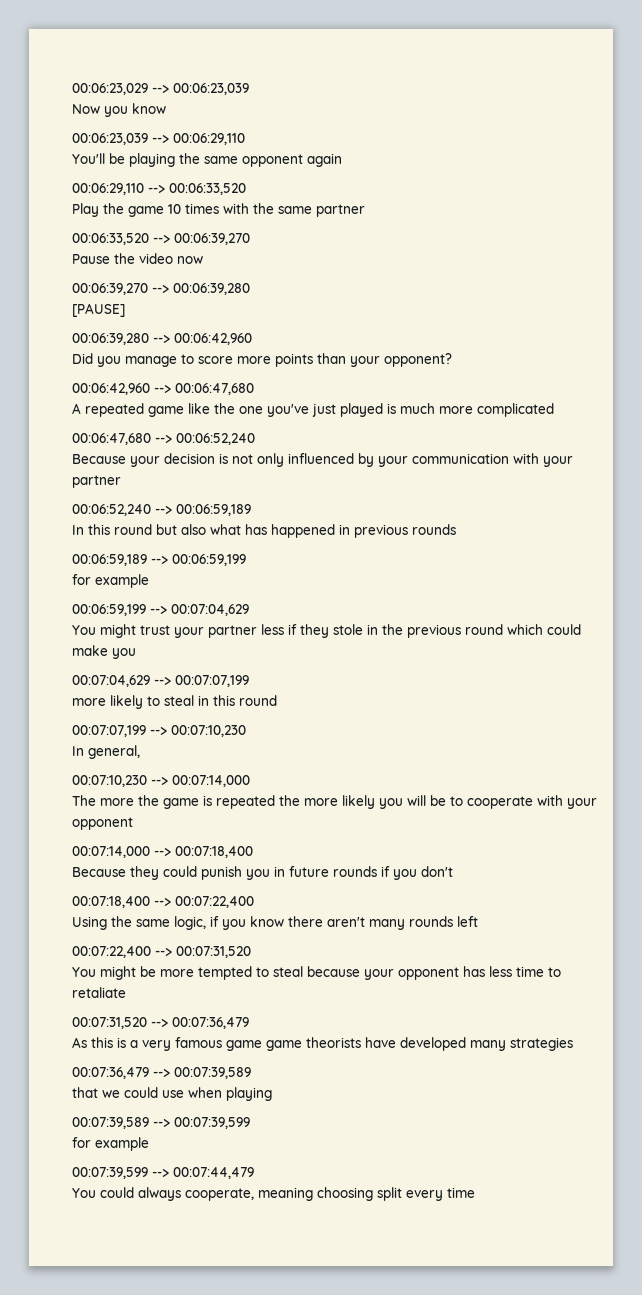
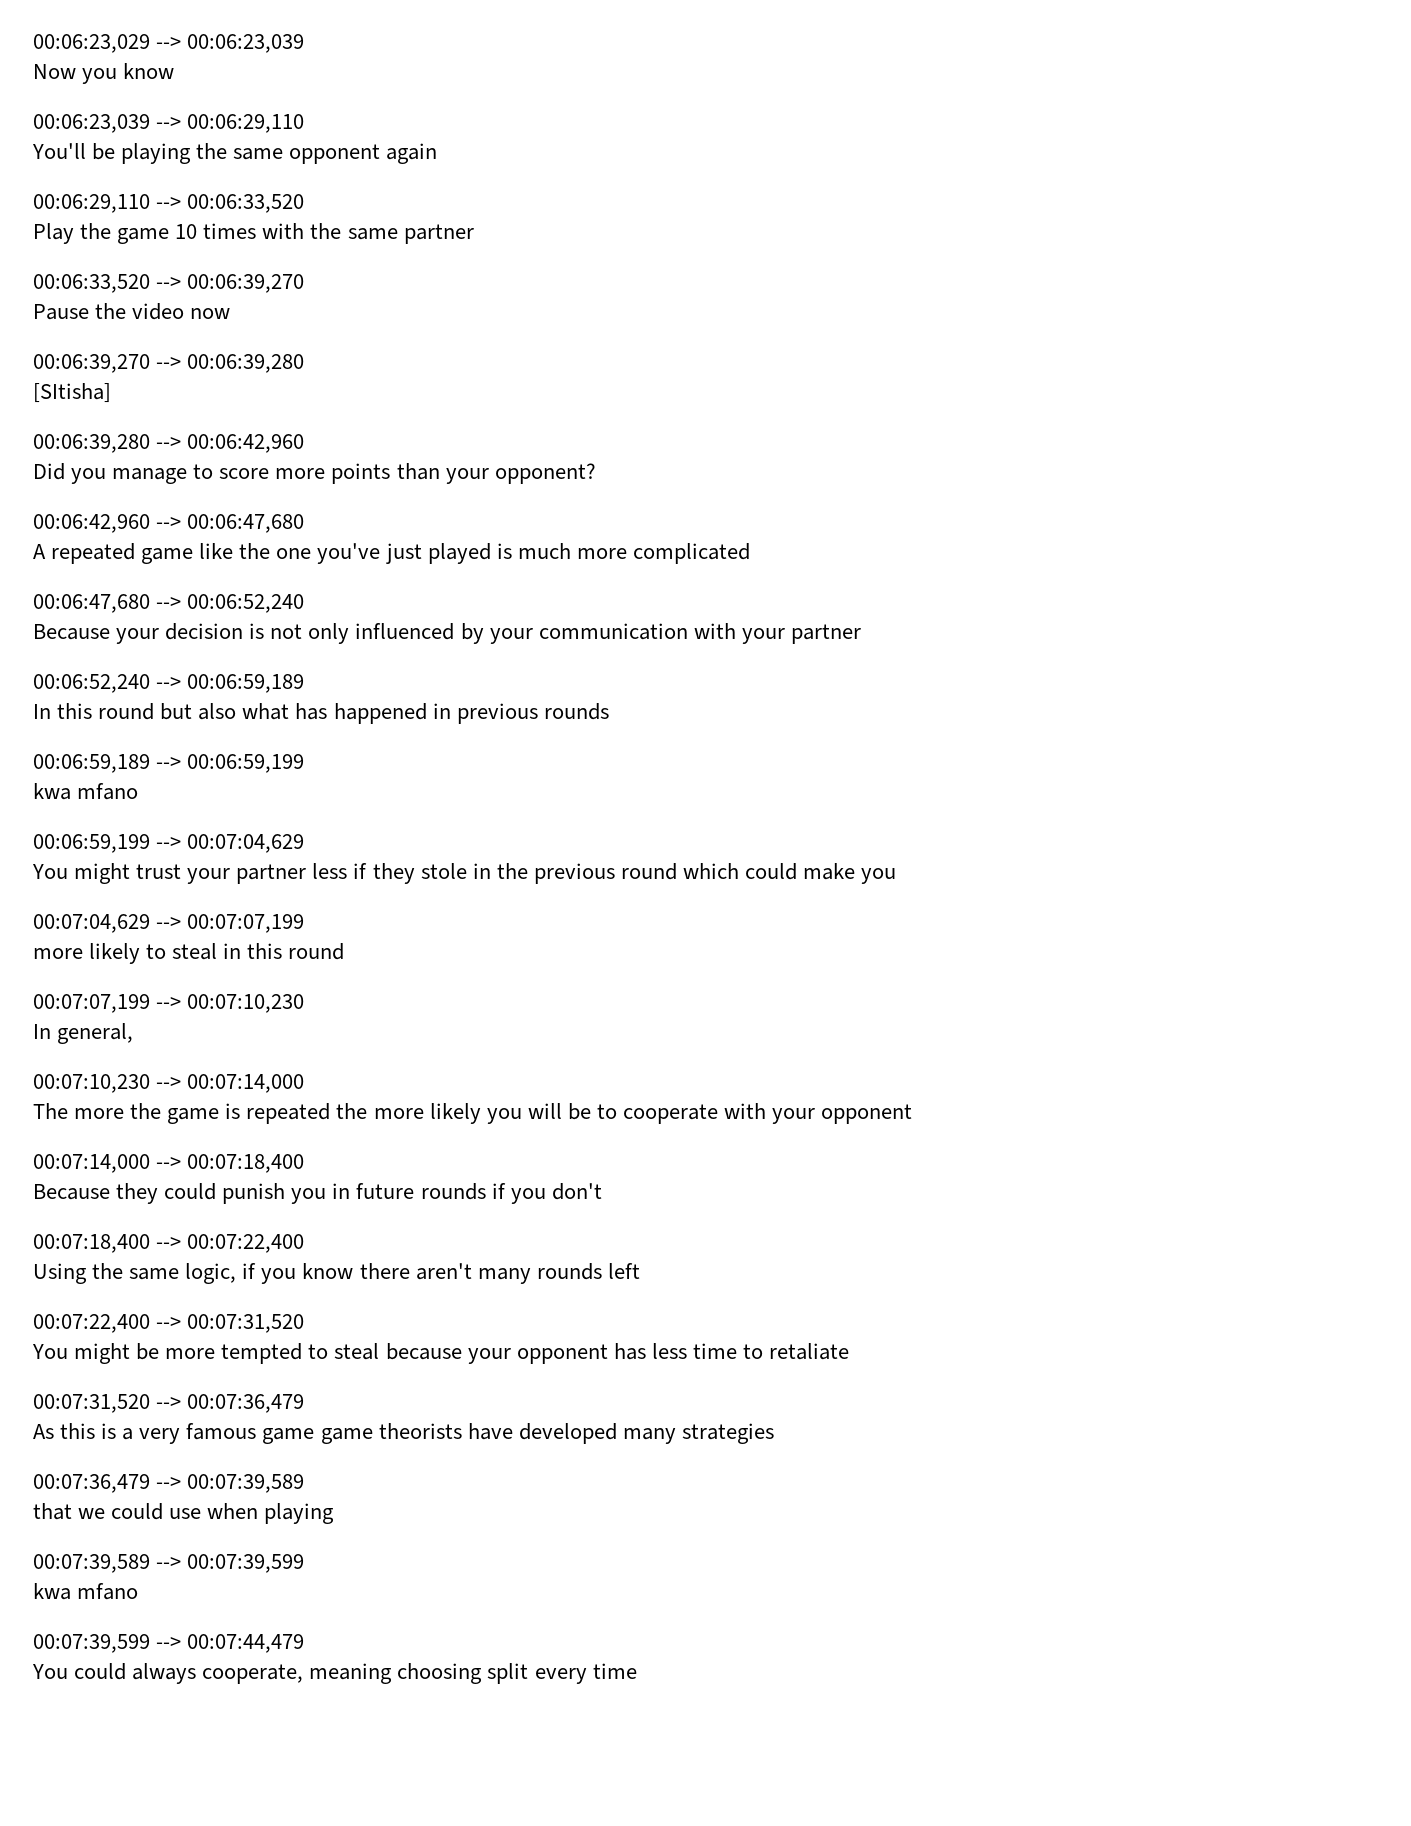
[72,303,125,317] [PAUSE] -> [33,383,111,403] [SItisha]
[72,574,149,588] for example -> [33,783,139,800] kwa mfano
[72,1137,149,1151] for example -> [33,1583,139,1600] kwa mfano

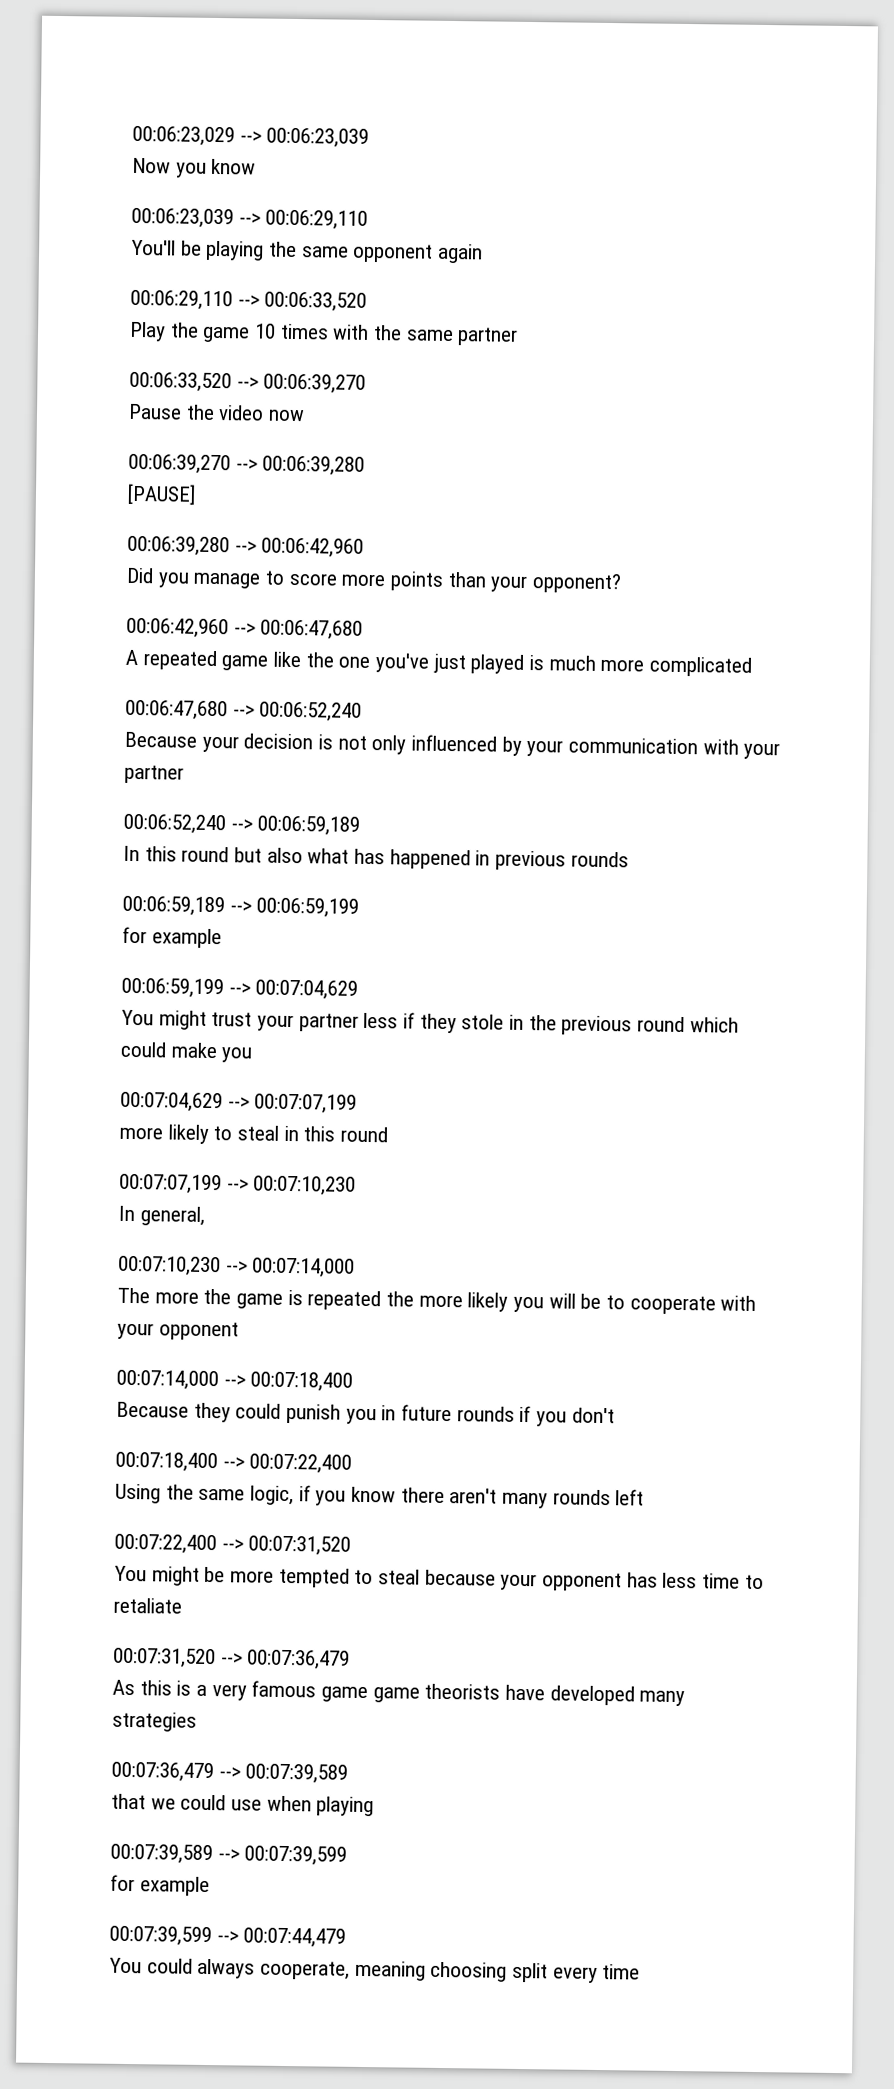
[33,383,111,403] [SItisha] -> [127,483,196,505] [PAUSE]
[33,783,139,800] kwa mfano -> [122,926,222,949] for example
[33,1583,139,1600] kwa mfano -> [110,1874,210,1897] for example

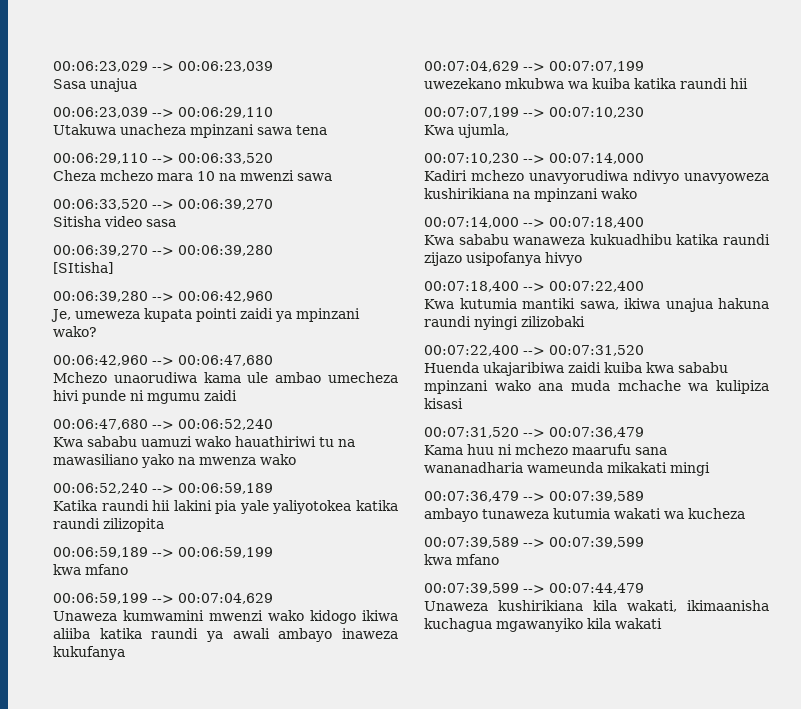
[132,157,257,178] Now you know -> [53,78,137,92] Sasa unajua
[131,239,484,264] [130,289,368,312] [129,321,519,346] You'll be playing the same opponent again // 00:06:29,110 --> 00:06:33,520 // Play the game 10 times with the same partner -> [53,124,327,138] [53,153,273,164] [53,170,332,181] Utakuwa unacheza mpinzani sawa tena // 00:06:29,110 --> 00:06:33,520 // Cheza mchezo mara 10 na mwenzi sawa
[128,403,306,422] Pause the video now -> [53,216,176,227] Sitisha video sasa
[127,483,196,505] [PAUSE] -> [53,262,113,274] [SItisha]
[126,567,623,594] [126,617,364,640] [125,649,753,677] [125,699,363,722] [124,731,781,760] [124,764,184,784] [123,813,361,836] [123,845,629,871] Did you manage to score more points than your opponent? // 00:06:42,960 --> 00:06:47,680 // A repeated game like the one you've just played is much more complicated // 00:06:47,680 --> 00:06:52,240 // Because your decision is not only influenced by your communication with your partner // 00:06:52,240 --> 00:06:59,189 // In this round but also what has happened in previous rounds -> [51,308,360,322] [53,326,97,337] [53,355,273,366] [53,372,399,383] [53,390,237,404] [53,419,273,430] [53,436,355,447] [53,454,296,468] [53,483,273,494] [53,500,398,514] [53,518,164,532] Je, umeweza kupata pointi zaidi ya mpinzani wako? // 00:06:42,960 --> 00:06:47,680 // Mchezo unaorudiwa kama ule ambao umecheza hivi punde ni mgumu zaidi // 00:06:47,680 --> 00:06:52,240 // Kwa sababu uamuzi wako hauathiriwi tu na mawasiliano yako na mwenza wako // 00:06:52,240 --> 00:06:59,189 // Katika raundi hii lakini pia yale yaliyotokea katika raundi zilizopita
[122,926,222,949] for example -> [53,564,128,575] kwa mfano
[121,1009,739,1036] [120,1041,253,1063] [120,1091,358,1114] [119,1124,389,1144] You might trust your partner less if they stole in the previous round which could make you // 00:07:04,629 --> 00:07:07,199 // more likely to steal in this round -> [53,610,398,624] [53,628,398,642] [53,646,125,660] [424,61,644,72] [424,78,748,89] Unaweza kumwamini mwenzi wako kidogo ikiwa aliiba katika raundi ya awali ambayo inaweza kukufanya // 00:07:04,629 --> 00:07:07,199 // uwezekano mkubwa wa kuiba katika raundi hii
[118,1205,205,1226] In general, -> [424,124,509,138] Kwa ujumla,
[117,1287,757,1315] [117,1321,239,1341] [116,1369,354,1392] [116,1401,615,1427] [115,1451,353,1474] [115,1483,645,1509] [114,1533,352,1556] [114,1565,764,1592] [113,1597,182,1614] [113,1647,351,1670] [112,1679,686,1707] [112,1711,197,1732] [111,1761,349,1784] [111,1793,375,1817] The more the game is repeated the more likely you will be to cooperate with your opponent // 00:07:14,000 --> 00:07:18,400 // Because they could punish you in future rounds if you don't // 00:07:18,400 --> 00:07:22,400 // Using the same logic, if you know there aren't many rounds left // 00:07:22,400 --> 00:07:31,520 // You might be more tempted to steal because your opponent has less time to retaliate // 00:07:31,520 --> 00:07:36,479 // As this is a very famous game game theorists have developed many strategies // 00:07:36,479 --> 00:07:39,589 // that we could use when playing -> [424,170,769,184] [424,188,637,202] [424,217,644,228] [424,234,770,245] [424,252,582,266] [424,281,644,292] [424,298,769,312] [424,316,585,330] [424,345,644,356] [424,362,728,376] [424,380,769,394] [424,398,463,409] [424,427,644,438] [424,444,667,455] [424,462,710,476] [424,491,644,502] [424,508,745,522] Kadiri mchezo unavyorudiwa ndivyo unavyoweza kushirikiana na mpinzani wako // 00:07:14,000 --> 00:07:18,400 // Kwa sababu wanaweza kukuadhibu katika raundi zijazo usipofanya hivyo // 00:07:18,400 --> 00:07:22,400 // Kwa kutumia mantiki sawa, ikiwa unajua hakuna raundi nyingi zilizobaki // 00:07:22,400 --> 00:07:31,520 // Huenda ukajaribiwa zaidi kuiba kwa sababu mpinzani wako ana muda mchache wa kulipiza kisasi // 00:07:31,520 --> 00:07:36,479 // Kama huu ni mchezo maarufu sana wananadharia wameunda mikakati mingi // 00:07:36,479 --> 00:07:39,589 // ambayo tunaweza kutumia wakati wa kucheza
[110,1874,210,1897] for example -> [424,554,499,565] kwa mfano
[109,1957,641,1983] You could always cooperate, meaning choosing split every time -> [424,600,769,612] [424,618,662,632] Unaweza kushirikiana kila wakati, ikimaanisha kuchagua mgawanyiko kila wakati

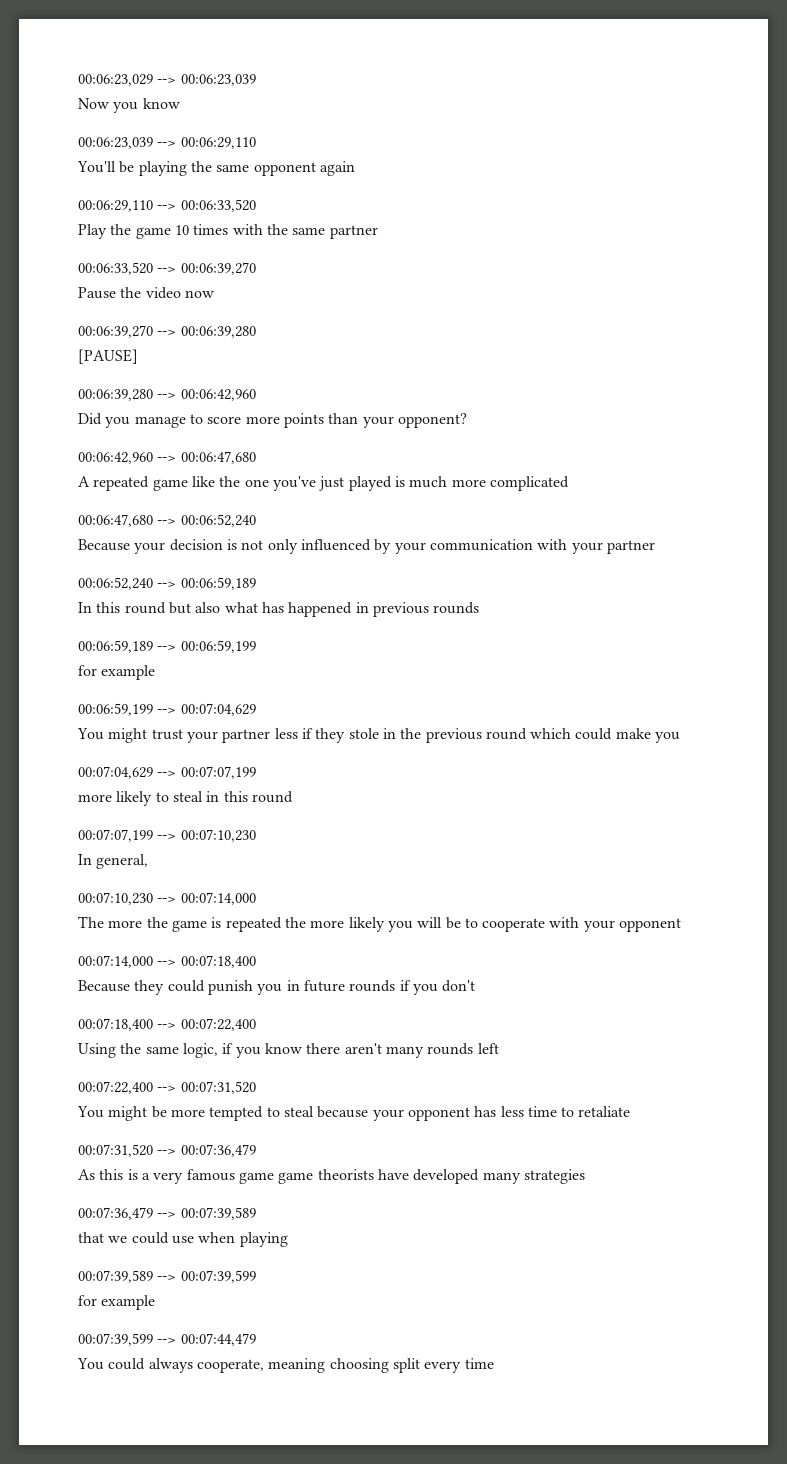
[53,78,137,92] Sasa unajua -> [78,98,180,113] Now you know
[53,124,327,138] [53,153,273,164] [53,170,332,181] Utakuwa unacheza mpinzani sawa tena // 00:06:29,110 --> 00:06:33,520 // Cheza mchezo mara 10 na mwenzi sawa -> [77,161,355,176] [78,199,256,212] [78,224,378,239] You'll be playing the same opponent again // 00:06:29,110 --> 00:06:33,520 // Play the game 10 times with the same partner
[53,216,176,227] Sitisha video sasa -> [78,287,214,299] Pause the video now
[53,262,113,274] [SItisha] -> [78,349,138,364] [PAUSE]
[51,308,360,322] [53,326,97,337] [53,355,273,366] [53,372,399,383] [53,390,237,404] [53,419,273,430] [53,436,355,447] [53,454,296,468] [53,483,273,494] [53,500,398,514] [53,518,164,532] Je, umeweza kupata pointi zaidi ya mpinzani wako? // 00:06:42,960 --> 00:06:47,680 // Mchezo unaorudiwa kama ule ambao umecheza hivi punde ni mgumu zaidi // 00:06:47,680 --> 00:06:52,240 // Kwa sababu uamuzi wako hauathiriwi tu na mawasiliano yako na mwenza wako // 00:06:52,240 --> 00:06:59,189 // Katika raundi hii lakini pia yale yaliyotokea katika raundi zilizopita -> [78,413,467,428] [78,451,256,464] [78,476,569,491] [78,514,256,527] [78,539,655,554] [78,577,256,590] [78,602,480,617] Did you manage to score more points than your opponent? // 00:06:42,960 --> 00:06:47,680 // A repeated game like the one you've just played is much more complicated // 00:06:47,680 --> 00:06:52,240 // Because your decision is not only influenced by your communication with your partner // 00:06:52,240 --> 00:06:59,189 // In this round but also what has happened in previous rounds
[53,564,128,575] kwa mfano -> [78,665,156,680] for example
[53,610,398,624] [53,628,398,642] [53,646,125,660] [424,61,644,72] [424,78,748,89] Unaweza kumwamini mwenzi wako kidogo ikiwa aliiba katika raundi ya awali ambayo inaweza kukufanya // 00:07:04,629 --> 00:07:07,199 // uwezekano mkubwa wa kuiba katika raundi hii -> [77,728,681,743] [78,766,256,779] [78,791,293,806] You might trust your partner less if they stole in the previous round which could make you // 00:07:04,629 --> 00:07:07,199 // more likely to steal in this round
[424,124,509,138] Kwa ujumla, -> [78,854,149,869] In general,
[424,170,769,184] [424,188,637,202] [424,217,644,228] [424,234,770,245] [424,252,582,266] [424,281,644,292] [424,298,769,312] [424,316,585,330] [424,345,644,356] [424,362,728,376] [424,380,769,394] [424,398,463,409] [424,427,644,438] [424,444,667,455] [424,462,710,476] [424,491,644,502] [424,508,745,522] Kadiri mchezo unavyorudiwa ndivyo unavyoweza kushirikiana na mpinzani wako // 00:07:14,000 --> 00:07:18,400 // Kwa sababu wanaweza kukuadhibu katika raundi zijazo usipofanya hivyo // 00:07:18,400 --> 00:07:22,400 // Kwa kutumia mantiki sawa, ikiwa unajua hakuna raundi nyingi zilizobaki // 00:07:22,400 --> 00:07:31,520 // Huenda ukajaribiwa zaidi kuiba kwa sababu mpinzani wako ana muda mchache wa kulipiza kisasi // 00:07:31,520 --> 00:07:36,479 // Kama huu ni mchezo maarufu sana wananadharia wameunda mikakati mingi // 00:07:36,479 --> 00:07:39,589 // ambayo tunaweza kutumia wakati wa kucheza -> [78,916,682,932] [78,955,256,968] [78,980,476,995] [78,1018,256,1031] [78,1043,499,1058] [78,1081,256,1094] [77,1106,631,1121] [78,1144,256,1157] [78,1169,585,1184] [78,1207,256,1220] [78,1232,288,1247] The more the game is repeated the more likely you will be to cooperate with your opponent // 00:07:14,000 --> 00:07:18,400 // Because they could punish you in future rounds if you don't // 00:07:18,400 --> 00:07:22,400 // Using the same logic, if you know there aren't many rounds left // 00:07:22,400 --> 00:07:31,520 // You might be more tempted to steal because your opponent has less time to retaliate // 00:07:31,520 --> 00:07:36,479 // As this is a very famous game game theorists have developed many strategies // 00:07:36,479 --> 00:07:39,589 // that we could use when playing
[424,554,499,565] kwa mfano -> [78,1295,156,1310] for example
[424,600,769,612] [424,618,662,632] Unaweza kushirikiana kila wakati, ikimaanisha kuchagua mgawanyiko kila wakati -> [77,1358,494,1373] You could always cooperate, meaning choosing split every time

